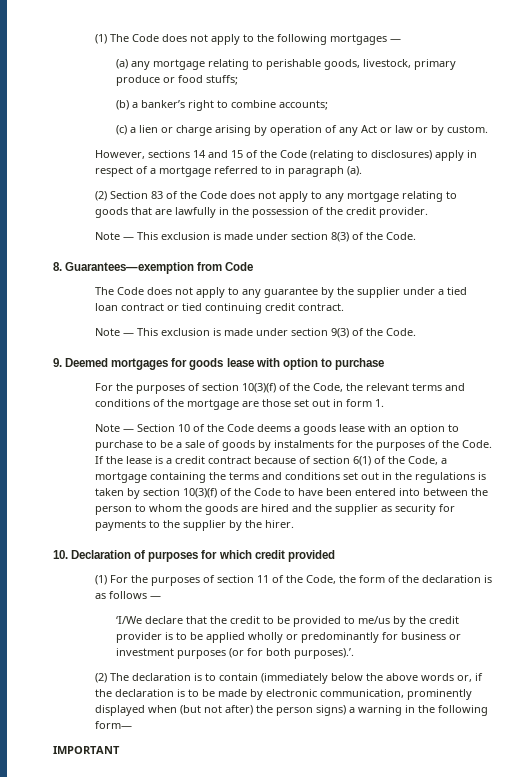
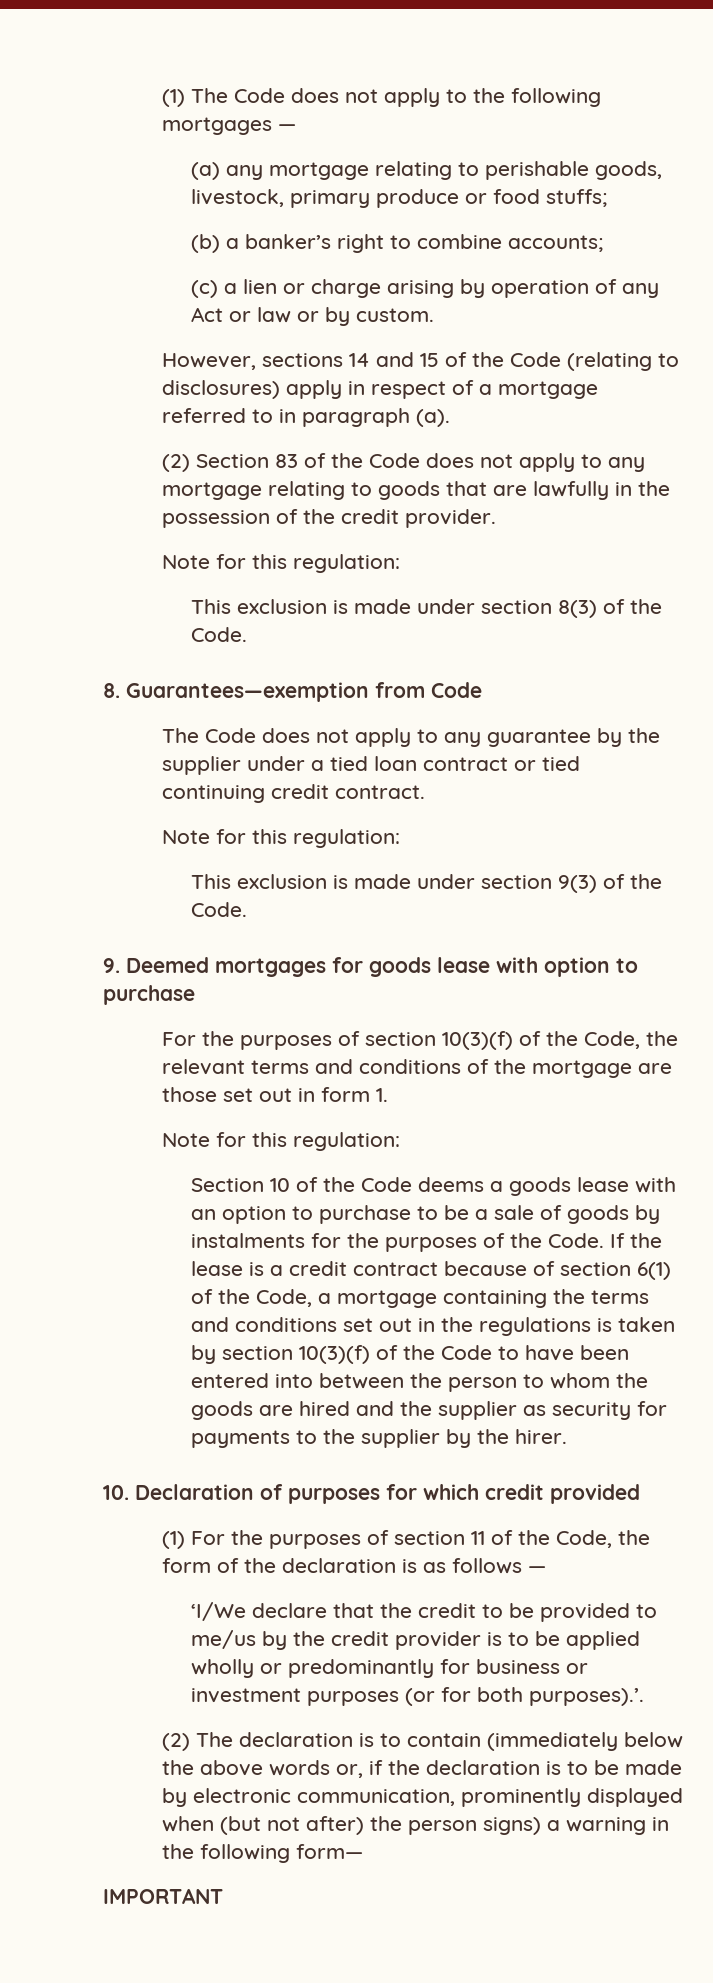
[123,237,135,240] — -> [215,554,400,573] for this regulation: //
[123,333,135,336] — -> [215,829,400,848] for this regulation: //
[123,429,135,432] — -> [215,1132,400,1151] for this regulation: //

